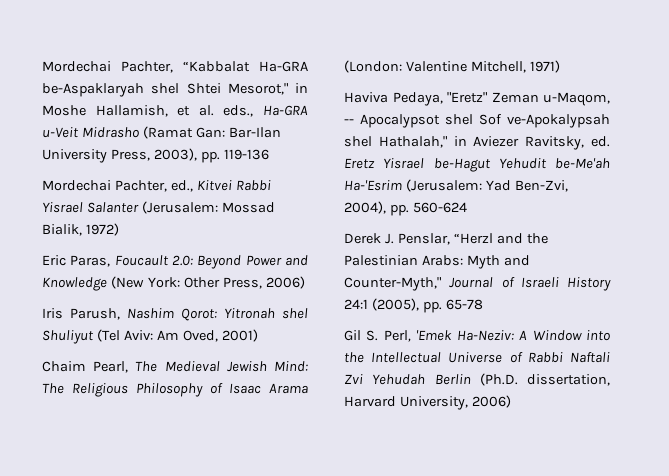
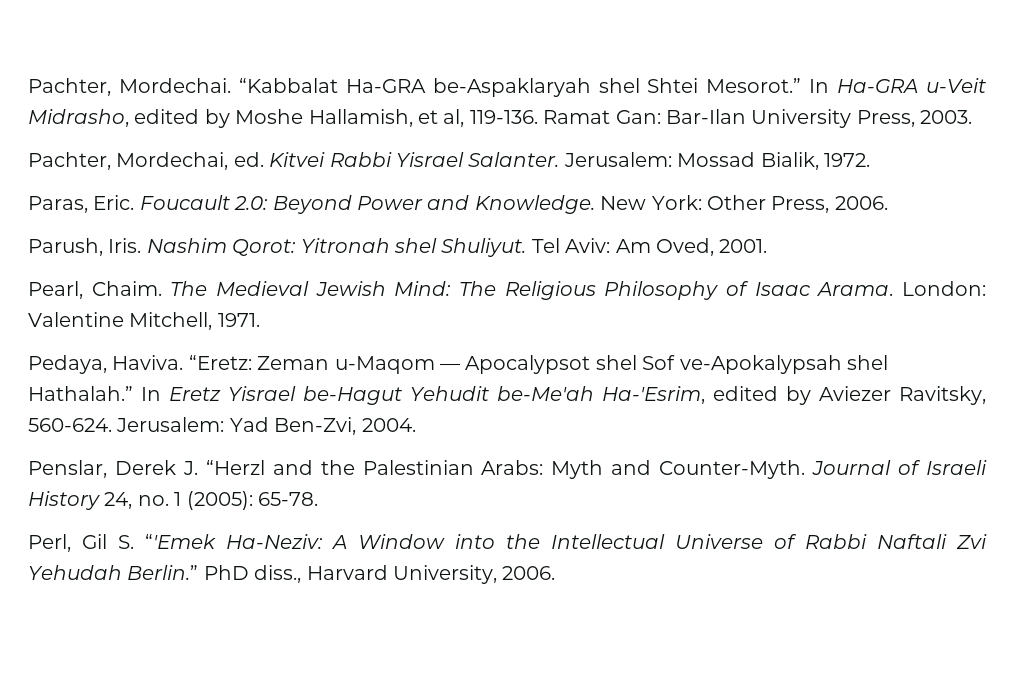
[42,61,173,73] Mordechai Pachter, -> [28,78,231,96] Pachter, Mordechai.
[227,83,308,95] [42,105,308,117] [42,126,281,139] [42,148,269,163] [42,180,271,192] [42,201,275,214] [42,223,119,236] [42,255,111,267] Mesorot," in Moshe Hallamish, et al. eds., Ha-GRA u-Veit Midrasho (Ramat Gan: Bar-Ilan University Press, 2003), pp. 119-136 // Mordechai Pachter, ed., Kitvei Rabbi Yisrael Salanter (Jerusalem: Mossad Bialik, 1972) // Eric Paras, -> [706,78,986,93] [28,109,973,128] [28,152,870,170] [28,195,135,213] Mesorot.” In Ha-GRA u-Veit Midrasho, edited by Moshe Hallamish, et al, 119-136. Ramat Gan: Bar-Ilan University Press, 2003. // Pachter, Mordechai, ed. Kitvei Rabbi Yisrael Salanter. Jerusalem: Mossad Bialik, 1972. // Paras, Eric.
[42,276,144,291] Knowledge (New -> [474,195,647,214] Knowledge. New
[265,276,305,289] [42,308,120,320] 2006) // Iris Parush, -> [834,196,888,210] [28,238,142,256] 2006. // Parush, Iris.
[42,329,120,344] Shuliyut (Tel -> [441,238,560,257] Shuliyut. Tel
[221,329,258,342] [42,361,129,373] 2001) // Chaim Pearl, -> [719,239,768,253] [28,281,162,299] 2001. // Pearl, Chaim.
[269,383,308,394] [344,60,560,73] [344,92,610,106] [344,119,354,124] Arama (London: Valentine Mitchell, 1971) // Haviva Pedaya, "Eretz" Zeman u-Maqom, -- -> [816,281,986,296] [28,312,260,330] [28,355,460,374] Arama. London: Valentine Mitchell, 1971. // Pedaya, Haviva. “Eretz: Zeman u-Maqom —
[378,136,610,150] Hathalah," in Aviezer Ravitsky, ed. -> [28,386,161,401] Hathalah.” In
[344,179,568,192] [344,201,467,216] Ha-'Esrim (Jerusalem: Yad Ben-Zvi, 2004), pp. 560-624 // -> [602,386,986,405] [28,417,416,435] [28,460,107,478] Ha-'Esrim, edited by Aviezer Ravitsky, 560-624. Jerusalem: Yad Ben-Zvi, 2004. // Penslar,
[397,233,450,245] Penslar, -> (198, 468) none
[344,277,441,291] Counter-Myth," -> [659,460,806,479] Counter-Myth.
[344,298,483,313] [344,330,453,342] 24:1 (2005), pp. 65-78 // Gil S. Perl, 'Emek -> [104,491,318,510] [28,534,216,552] 24, no. 1 (2005): 65-78. // Perl, Gil S. “'Emek
[434,373,610,386] Berlin (Ph.D. dissertation, -> [127,565,302,583] Berlin.” PhD diss.,
[471,395,511,408] 2006) -> [502,566,556,580] 2006.

